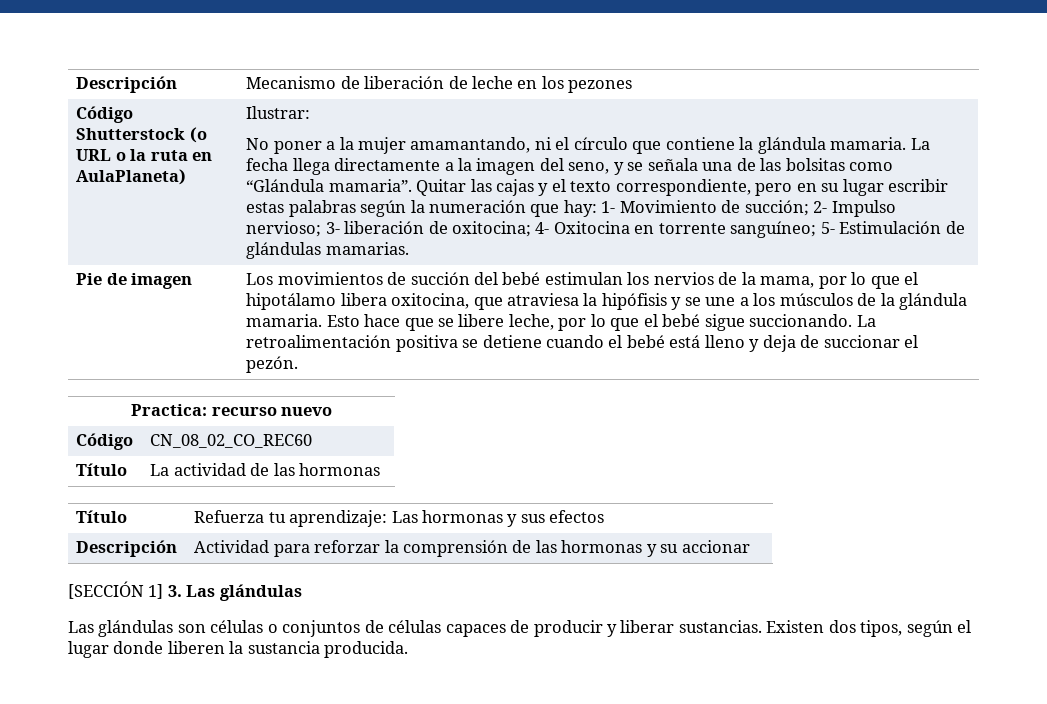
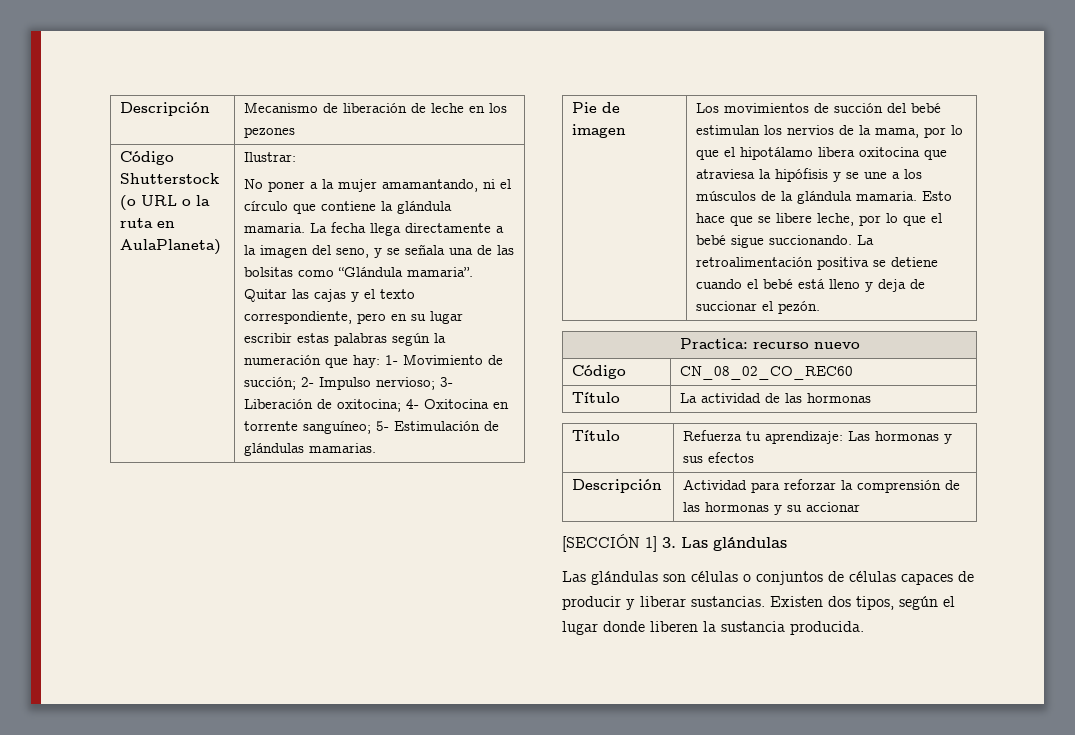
[344,221,425,234] liberación -> [244,399,314,409] Liberación
[391,293,470,309] oxitocina, -> [859,147,921,157] oxitocina

